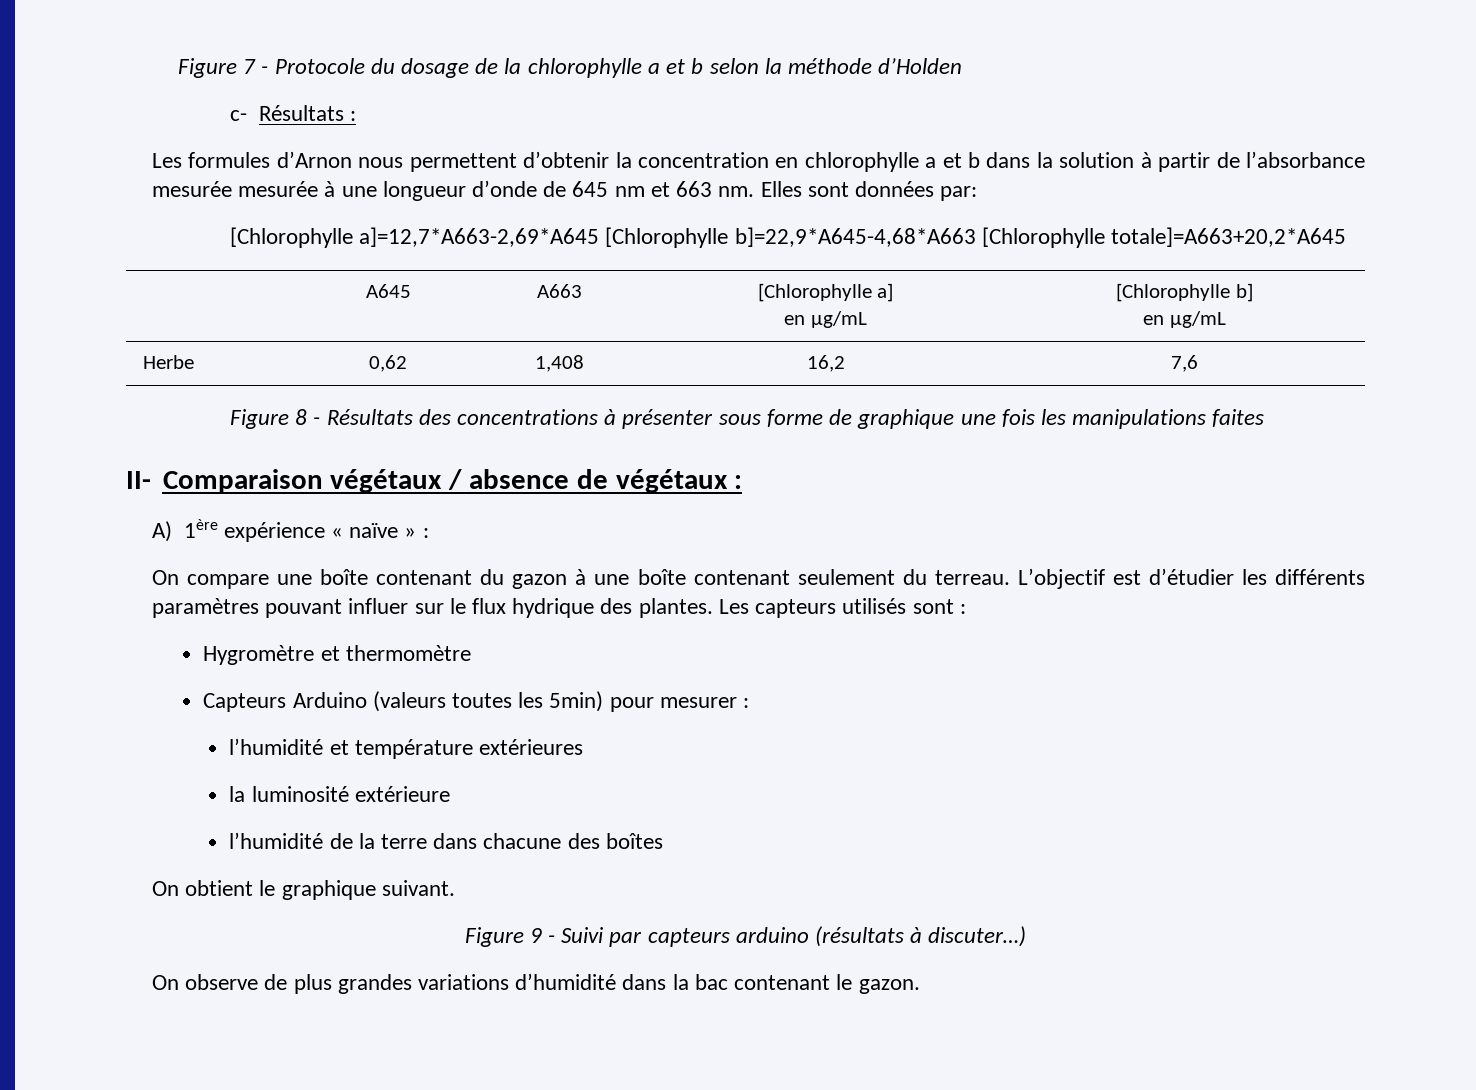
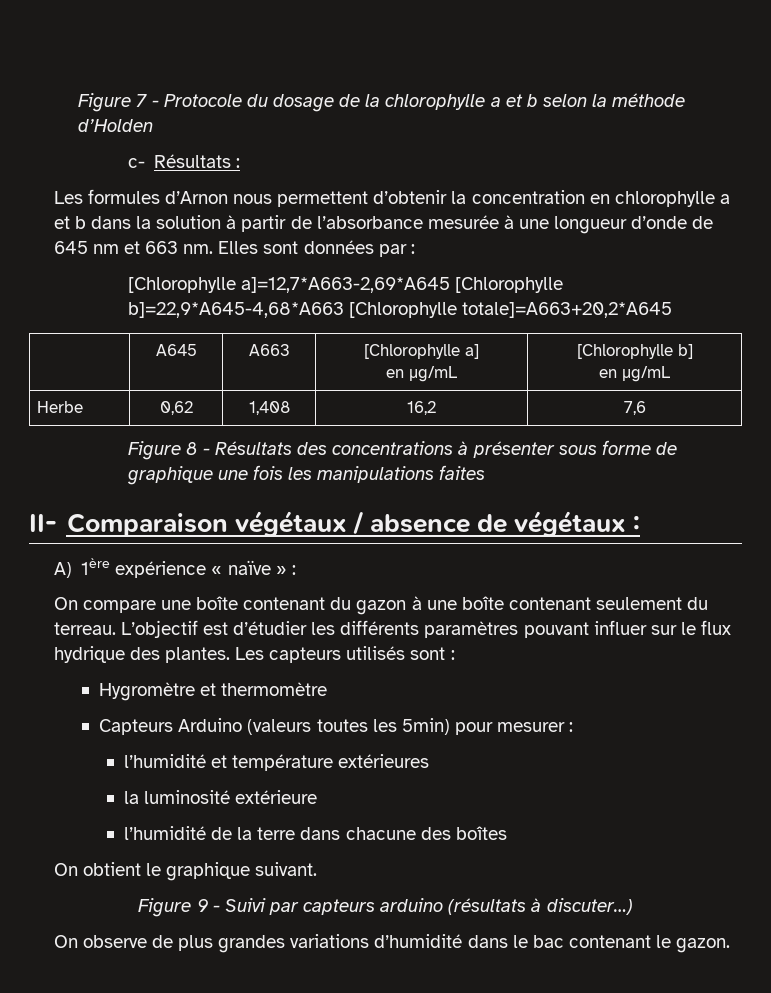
[238,181,319,197] mesurée -> (499, 222) none
[940,186,978,201] par: -> [378,244,415,257] par :
[672,974,689,990] la -> [512,935,528,948] le

